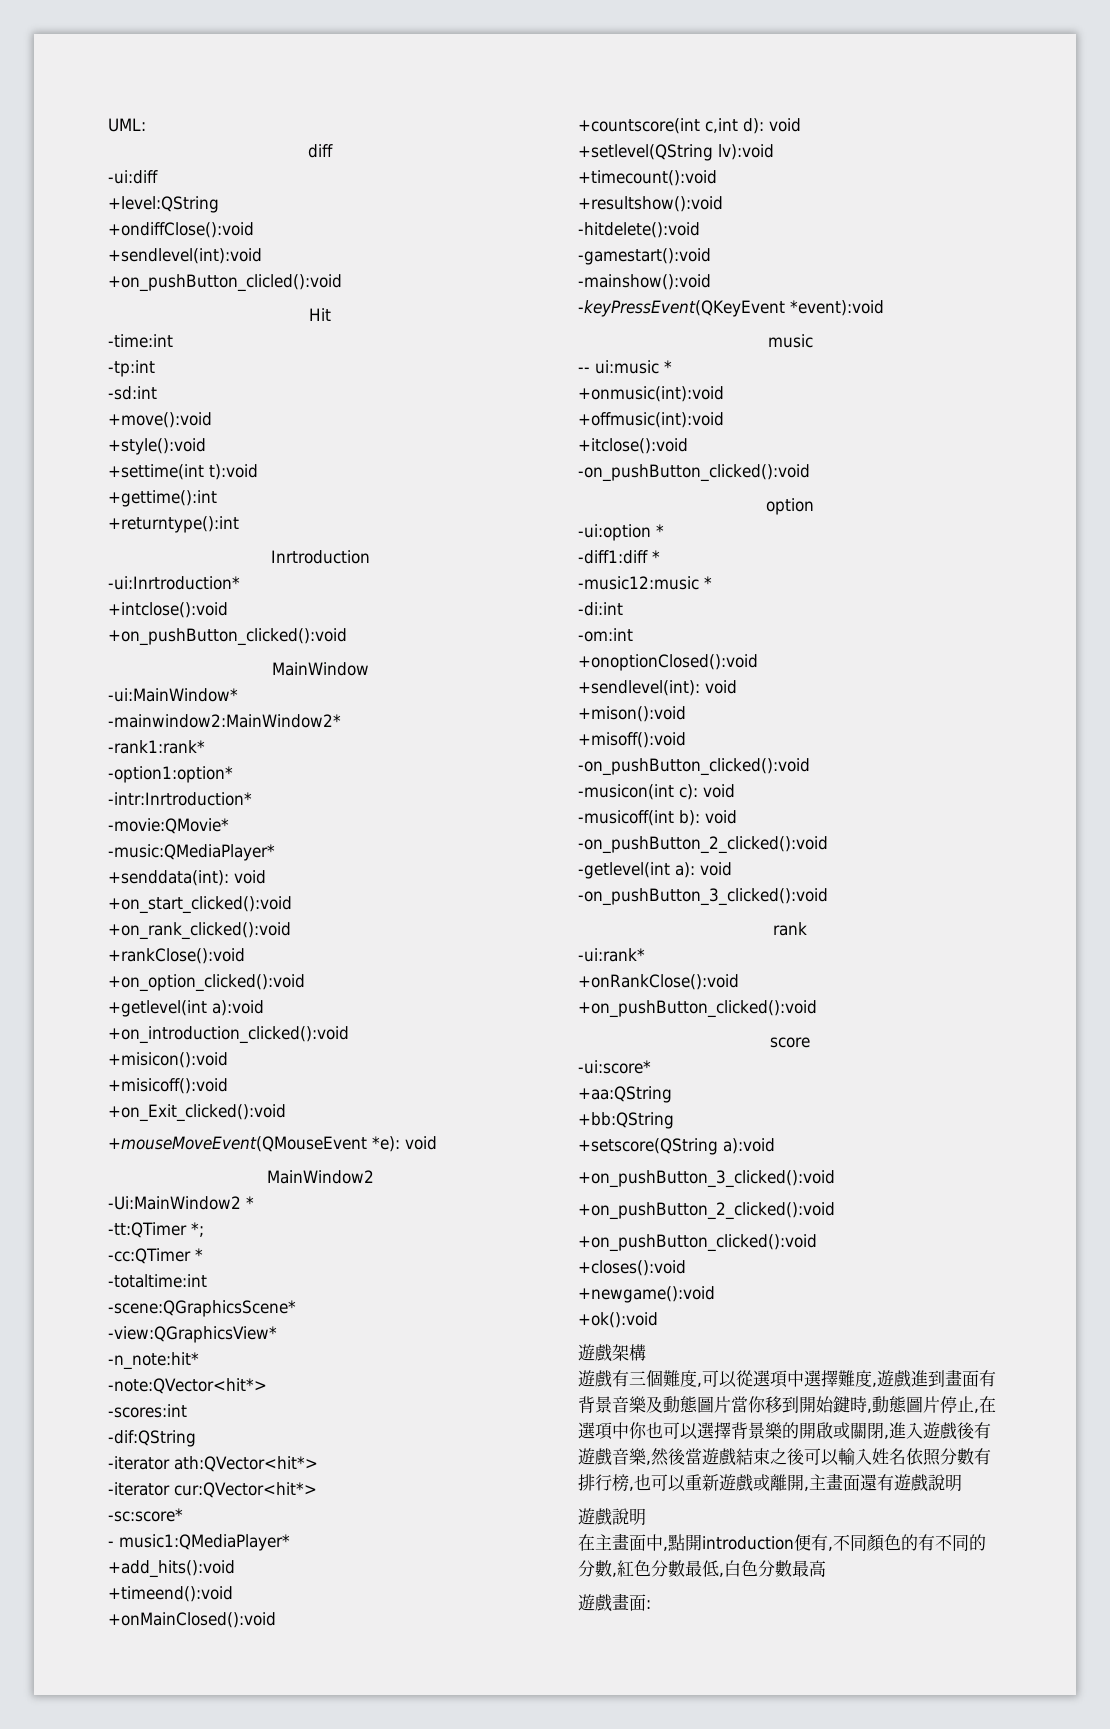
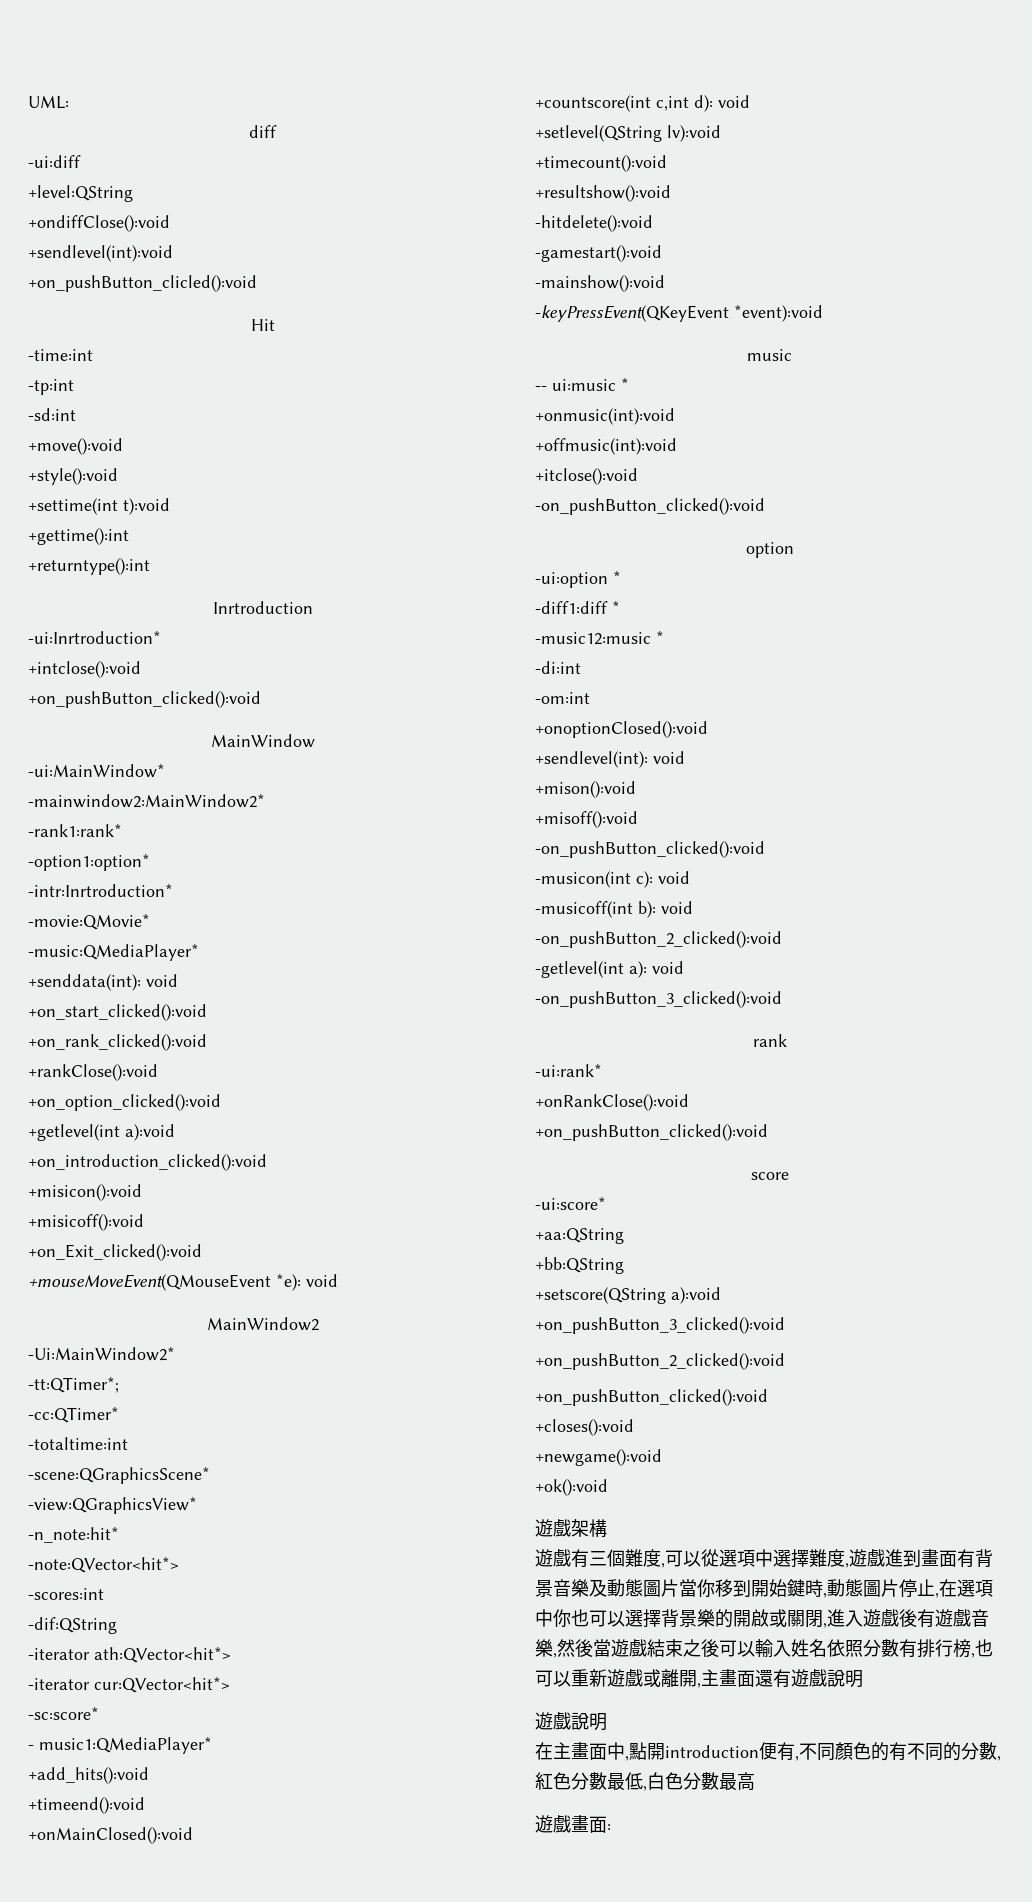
[108,1196,254,1210] [108,1222,204,1238] [108,1248,203,1264] -Ui:MainWindow2 * // -tt:QTimer *; // -cc:QTimer * -> [28,1347,175,1361] [28,1377,119,1393] [28,1407,119,1423] -Ui:MainWindow2* // -tt:QTimer*; // -cc:QTimer*

